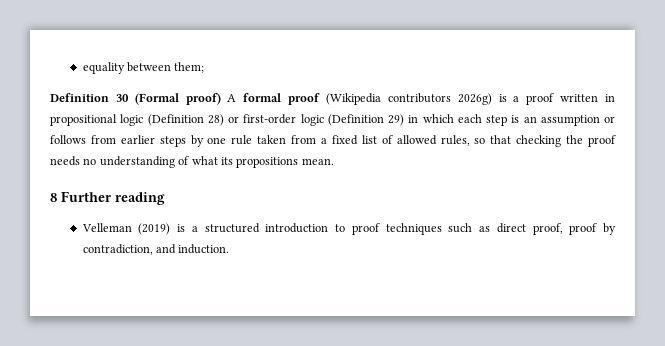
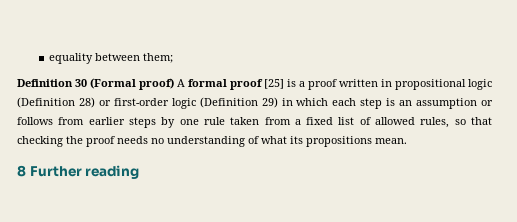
[326,93,492,105] (Wikipedia contributors 2026g) -> [264,79,284,89] [25]
[81,223,617,235] [82,244,230,255] // Velleman (2019) is a structured introduction to proof techniques such as direct proof, proof by contradiction, and induction. -> (140, 172) none

